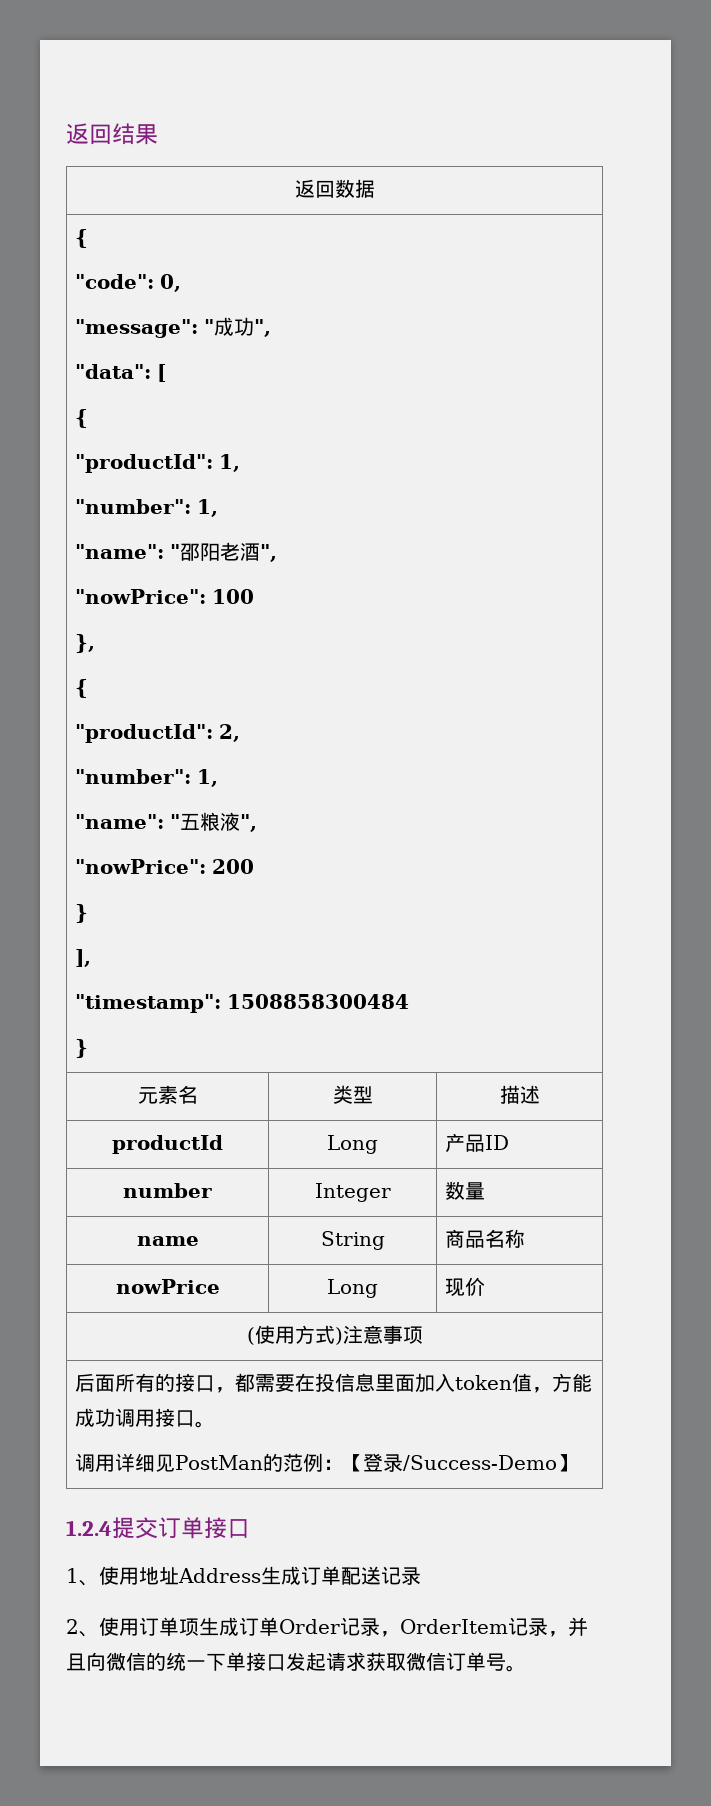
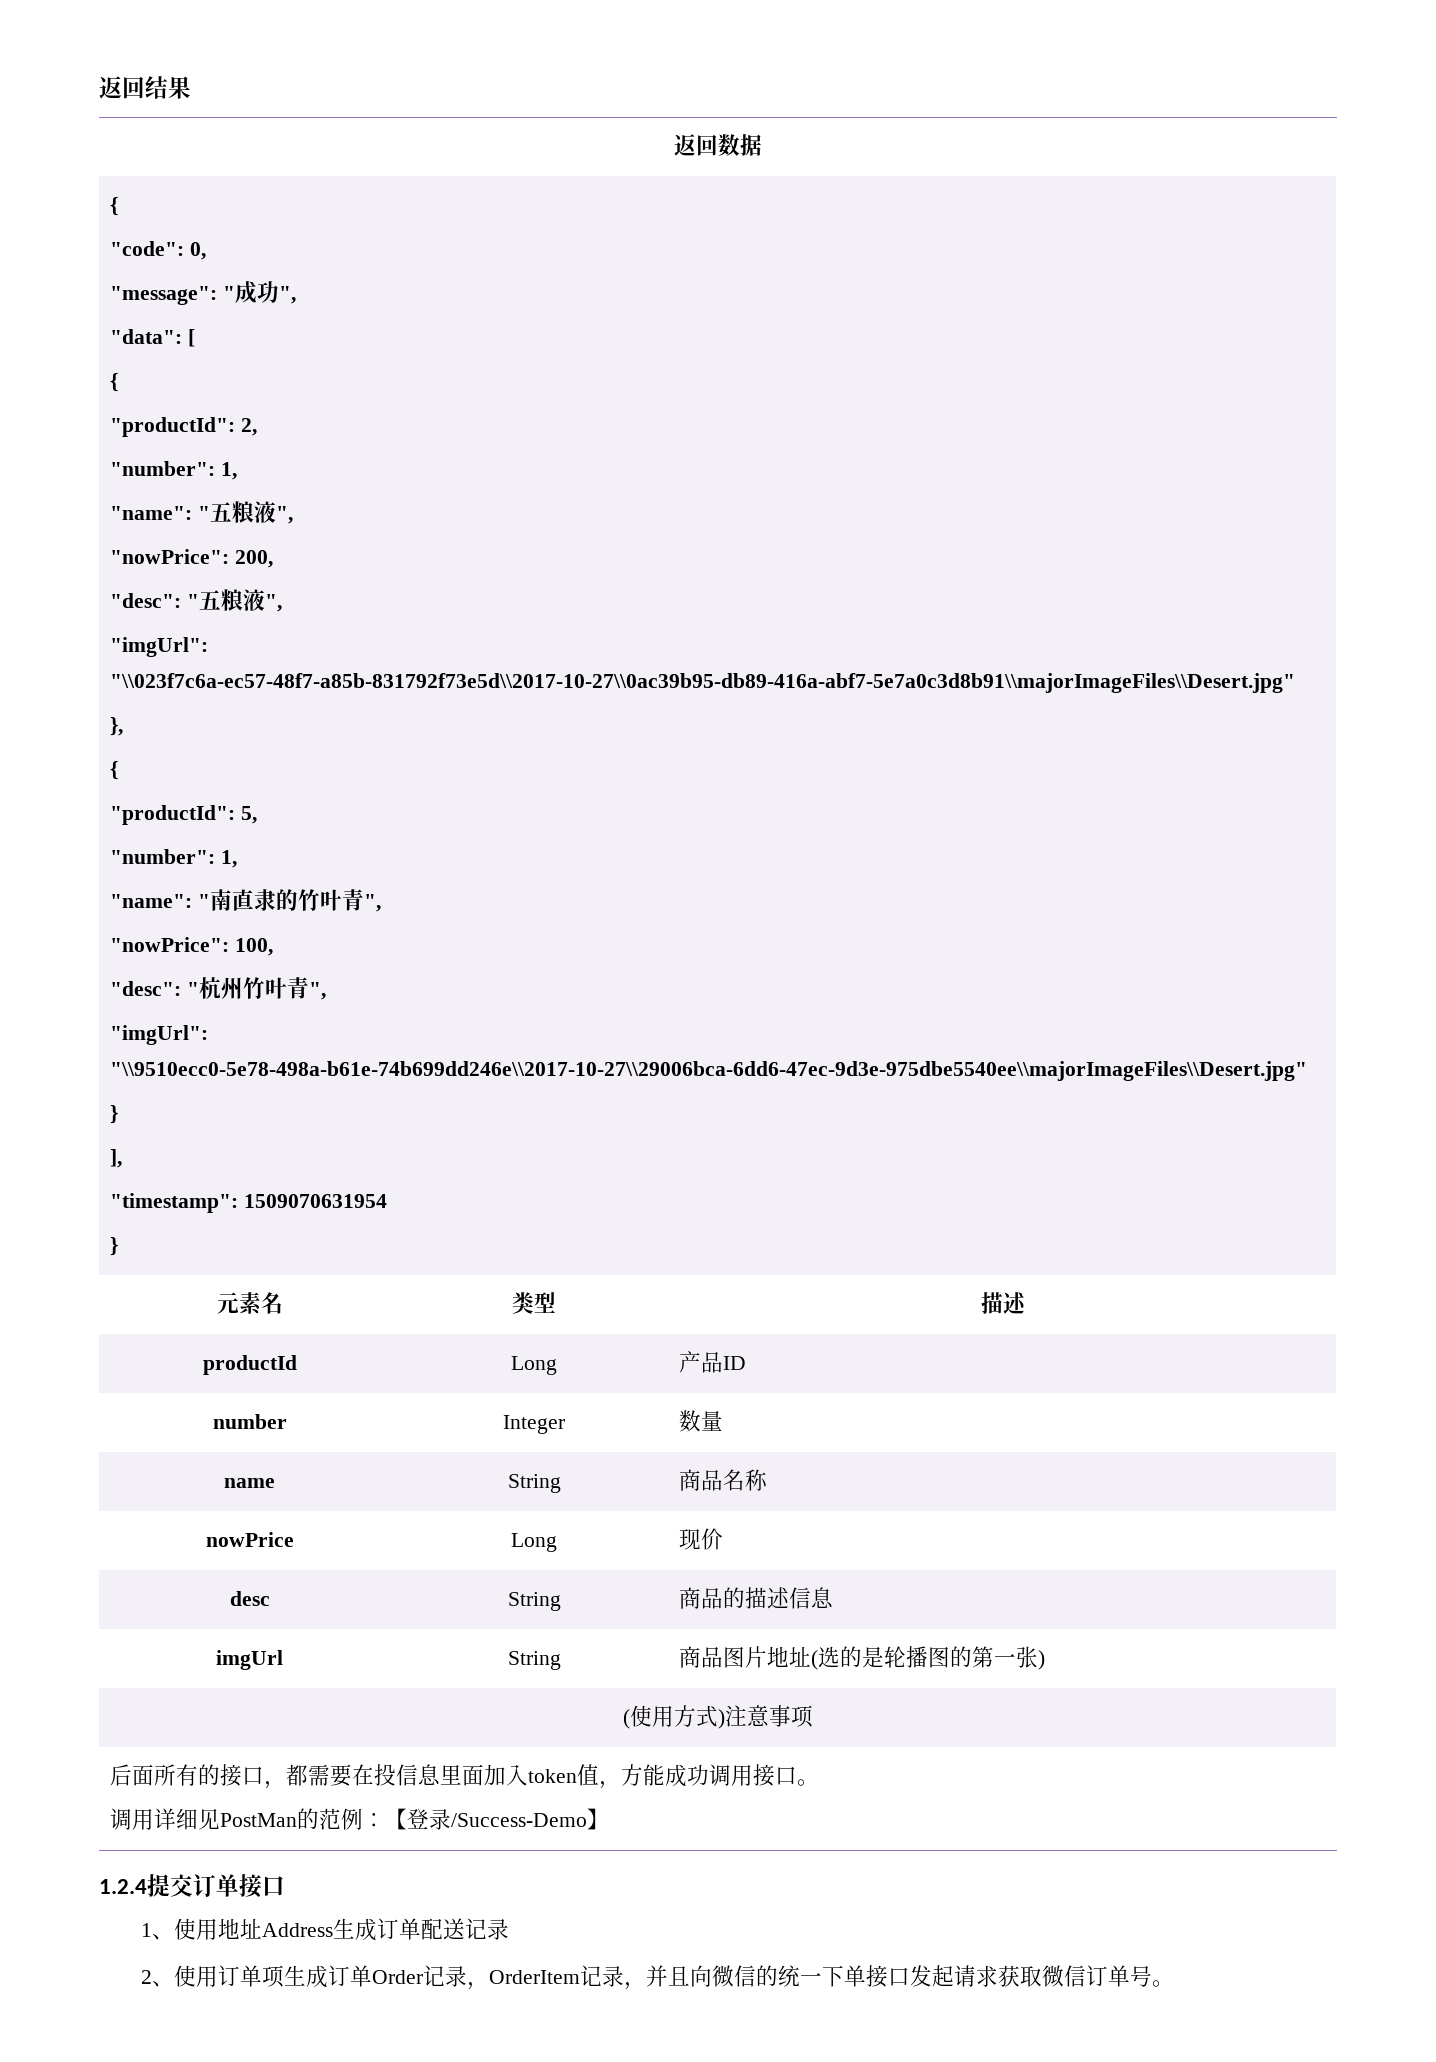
[75,454,241,473] [75,499,219,517] [75,542,278,562] [75,589,255,604] [75,634,96,653] [75,679,89,698] // "productId": 1, // "number": 1, // "name": "邵阳老酒", // "nowPrice": 100 // }, // { -> (118, 382) none
[212,859,255,874] 200 -> [234,550,273,568] [109,589,282,612] [109,637,208,657] [109,673,1295,693] [109,717,123,736] [109,761,118,780] [109,805,257,825] [109,849,237,868] [109,889,381,912] [109,937,273,956] [109,977,326,1000] [109,1025,208,1045] [109,1061,1307,1081] 200, // "desc": "五粮液", // "imgUrl": "\\023f7c6a-ec57-48f7-a85b-831792f73e5d\\2017-10-27\\0ac39b95-db89-416a-abf7-5e7a0c3d8b91\\majorImageFiles\\Desert.jpg" // }, // { // "productId": 5, // "number": 1, // "name": "南直隶的竹叶青", // "nowPrice": 100, // "desc": "杭州竹叶青", // "imgUrl": "\\9510ecc0-5e78-498a-b61e-74b699dd246e\\2017-10-27\\29006bca-6dd6-47ec-9d3e-975dbe5540ee\\majorImageFiles\\Desert.jpg"
[227,994,410,1009] 1508858300484 -> [243,1194,387,1208] 1509070631954
(486, 1286) none -> [229,1591,270,1606] [507,1592,561,1611] [678,1587,833,1609] [216,1650,283,1670] [507,1651,561,1670] [678,1646,1045,1670] // desc | String | 商品的描述信息 // imgUrl | String | 商品图片地址(选的是轮播图的第一张)

